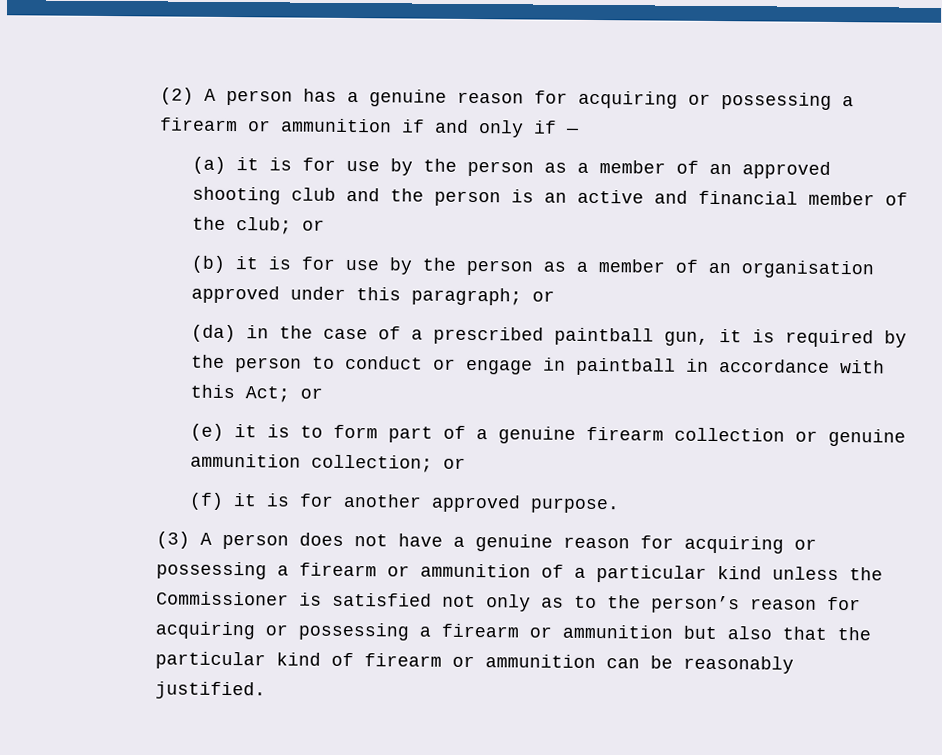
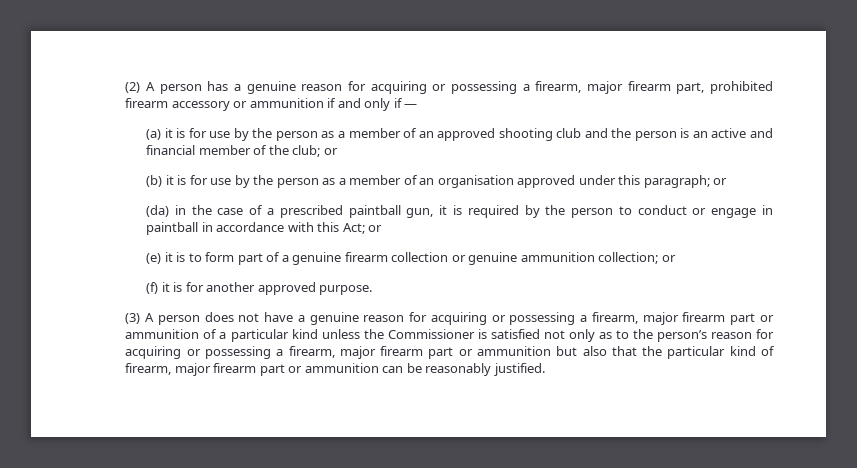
[159,117,238,132] firearm -> [535,81,774,94] [125,98,230,111] firearm, major firearm part, prohibited firearm accessory
[298,562,377,577] firearm -> [591,312,756,325] firearm, major firearm part
[440,623,519,638] firearm -> [288,346,454,359] firearm, major firearm part
[363,653,442,667] firearm -> [125,363,285,376] firearm, major firearm part

